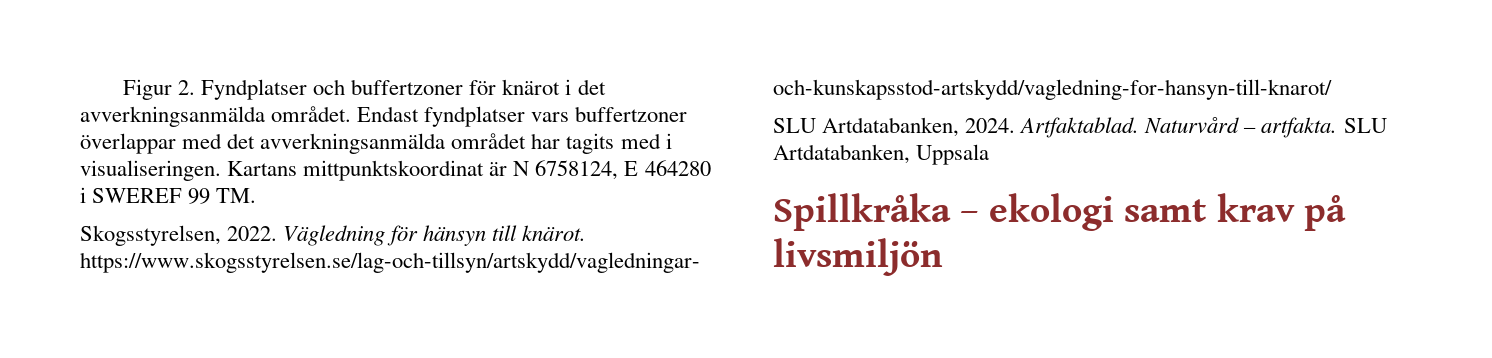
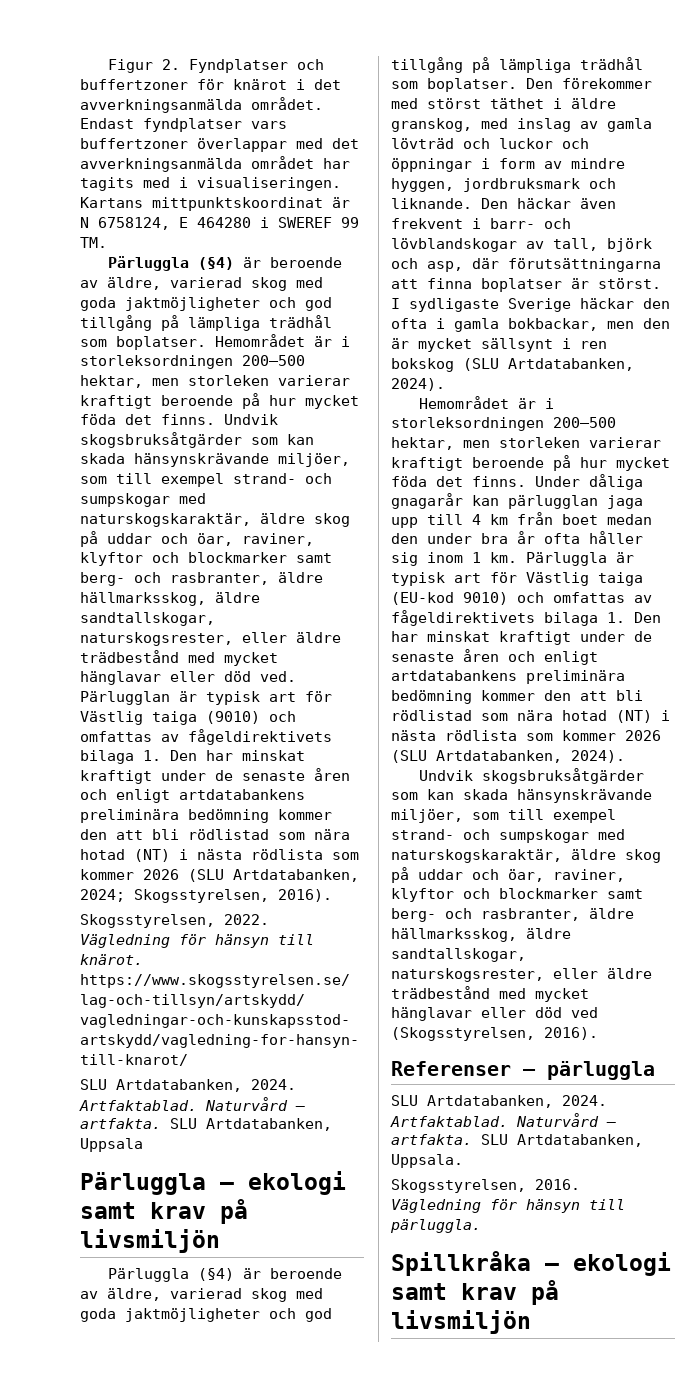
(257, 195) none -> [108,256,343,271] [80,277,323,291] [80,297,332,311] [80,315,332,331] [80,334,350,350] [80,355,305,369] [80,375,350,388] [80,393,359,409] [80,414,278,425] [80,432,314,448] [80,453,350,467] [80,473,332,487] [80,493,206,507] [80,513,350,527] [80,531,314,547] [80,552,332,566] [80,572,323,586] [80,592,260,606] [80,612,215,626] [80,632,341,646] [80,650,278,666] [80,671,296,685] [80,691,332,705] [80,711,296,725] [80,729,332,745] [80,750,305,764] [80,768,350,784] [80,789,305,803] [80,809,332,823] [80,829,350,840] [80,849,359,862] [80,869,359,882] [80,889,332,903] // Pärluggla (§4) är beroende av äldre, varierad skog med goda jaktmöjligheter och god tillgång på lämpliga trädhål som boplatser. Hemområdet är i storleksordningen 200–500 hektar, men storleken varierar kraftigt beroende på hur mycket föda det finns. Undvik skogsbruksåtgärder som kan skada hänsynskrävande miljöer, som till exempel strand- och sumpskogar med naturskogskaraktär, äldre skog på uddar och öar, raviner, klyftor och blockmarker samt berg- och rasbranter, äldre hällmarksskog, äldre sandtallskogar, naturskogsrester, eller äldre trädbestånd med mycket hänglavar eller död ved. Pärlugglan är typisk art för Västlig taiga (9010) och omfattas av fågeldirektivets bilaga 1. Den har minskat kraftigt under de senaste åren och enligt artdatabankens preliminära bedömning kommer den att bli rödlistad som nära hotad (NT) i nästa rödlista som kommer 2026 (SLU Artdatabanken, 2024; Skogsstyrelsen, 2016).
(990, 154) none -> [80,1171,346,1195] [80,1199,248,1224] [80,1229,220,1253] [108,1268,343,1282] [80,1288,323,1302] [80,1308,332,1322] [391,57,643,73] [391,78,652,92] [391,98,616,109] [391,118,652,132] [391,138,589,149] [391,158,625,172] [391,178,616,192] [391,198,616,209] [391,218,571,229] [391,238,652,252] [391,258,661,272] [391,278,661,292] [391,298,670,312] [391,318,670,332] [391,338,607,352] [391,358,634,372] [391,378,445,391] [419,396,555,409] [391,417,616,431] [391,437,661,450] [391,455,670,471] [391,474,643,490] [391,493,643,509] [391,512,652,528] [391,531,643,544] [391,552,634,566] [391,572,643,586] [391,592,652,605] [391,610,661,626] [391,631,652,645] [391,649,598,665] [391,670,625,684] [391,690,643,704] [391,710,670,723] [391,730,661,741] [391,750,625,763] [419,768,645,784] [391,789,652,803] [391,809,616,823] [391,829,625,843] [391,849,661,863] [391,867,625,883] [391,888,643,902] [391,908,634,922] [391,928,571,942] [391,948,526,962] [391,968,652,982] [391,986,589,1002] [391,1007,598,1021] [391,1027,598,1041] [391,1061,655,1080] [391,1095,607,1108] [390,1113,616,1127] [391,1134,643,1147] [391,1154,463,1168] [391,1179,580,1193] [391,1199,625,1213] [390,1219,481,1233] // Pärluggla – ekologi samt krav på livsmiljön // Pärluggla (§4) är beroende av äldre, varierad skog med goda jaktmöjligheter och god tillgång på lämpliga trädhål som boplatser. Den förekommer med störst täthet i äldre granskog, med inslag av gamla lövträd och luckor och öppningar i form av mindre hyggen, jordbruksmark och liknande. Den häckar även frekvent i barr- och lövblandskogar av tall, björk och asp, där förutsättningarna att finna boplatser är störst. I sydligaste Sverige häckar den ofta i gamla bokbackar, men den är mycket sällsynt i ren bokskog (SLU Artdatabanken, 2024). // Hemområdet är i storleksordningen 200–500 hektar, men storleken varierar kraftigt beroende på hur mycket föda det finns. Under dåliga gnagarår kan pärlugglan jaga upp till 4 km från boet medan den under bra år ofta håller sig inom 1 km. Pärluggla är typisk art för Västlig taiga (EU-kod 9010) och omfattas av fågeldirektivets bilaga 1. Den har minskat kraftigt under de senaste åren och enligt artdatabankens preliminära bedömning kommer den att bli rödlistad som nära hotad (NT) i nästa rödlista som kommer 2026 (SLU Artdatabanken, 2024). // Undvik skogsbruksåtgärder som kan skada hänsynskrävande miljöer, som till exempel strand- och sumpskogar med naturskogskaraktär, äldre skog på uddar och öar, raviner, klyftor och blockmarker samt berg- och rasbranter, äldre hällmarksskog, äldre sandtallskogar, naturskogsrester, eller äldre trädbestånd med mycket hänglavar eller död ved (Skogsstyrelsen, 2016). // Referenser – pärluggla // SLU Artdatabanken, 2024. Artfaktablad. Naturvård – artfakta. SLU Artdatabanken, Uppsala. // Skogsstyrelsen, 2016. Vägledning för hänsyn till pärluggla.

